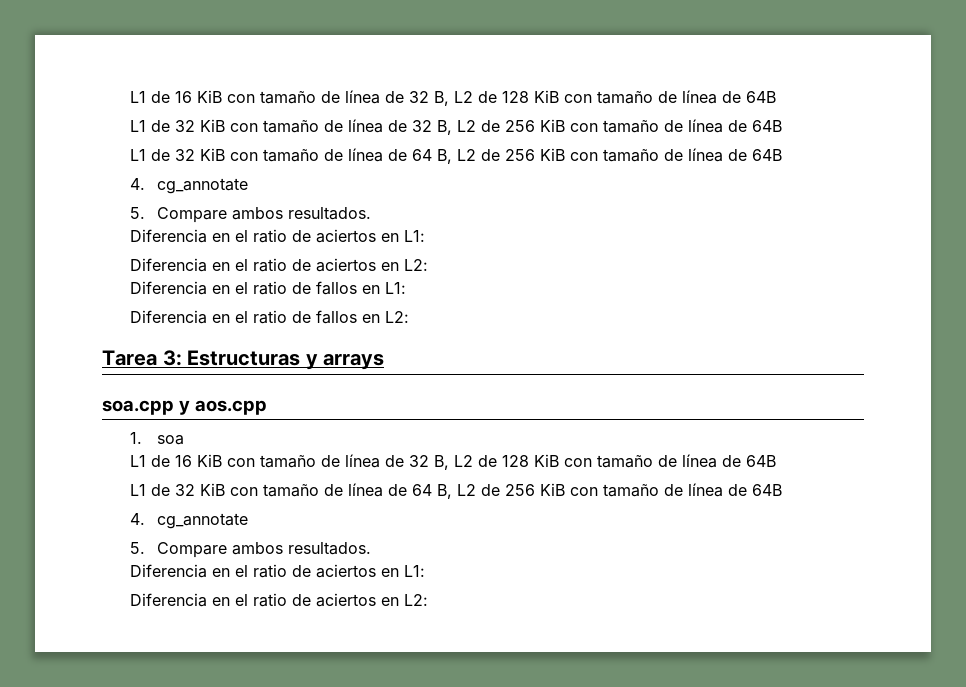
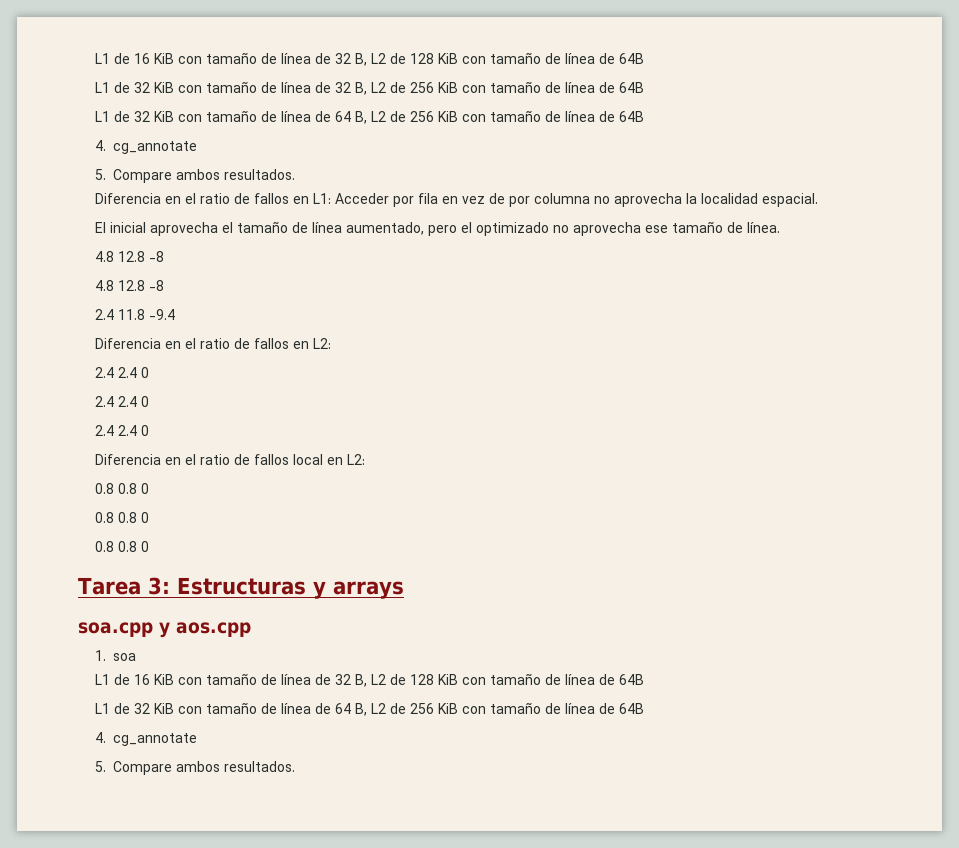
[129,229,425,243] [129,258,428,272] // Diferencia en el ratio de aciertos en L1: // Diferencia en el ratio de aciertos en L2: -> (296, 174) none
(406, 288) none -> [335,193,819,207] [95,221,781,236] [95,251,165,262] [95,280,165,291] [95,309,176,320] Acceder por fila en vez de por columna no aprovecha la localidad espacial. // El inicial aprovecha el tamaño de línea aumentado, pero el optimizado no aprovecha ese tamaño de línea. // 4.8 12.8 -8 // 4.8 12.8 -8 // 2.4 11.8 -9.4
(409, 317) none -> [95,367,150,378] [95,396,150,407] [95,425,150,436] [95,454,366,465] [95,483,150,494] [95,512,150,523] [95,541,150,552] // 2.4 2.4 0 // 2.4 2.4 0 // 2.4 2.4 0 // Diferencia en el ratio de fallos local en L2: // 0.8 0.8 0 // 0.8 0.8 0 // 0.8 0.8 0
[129,564,425,578] [129,593,428,607] // Diferencia en el ratio de aciertos en L1: // Diferencia en el ratio de aciertos en L2: -> (296, 766) none

